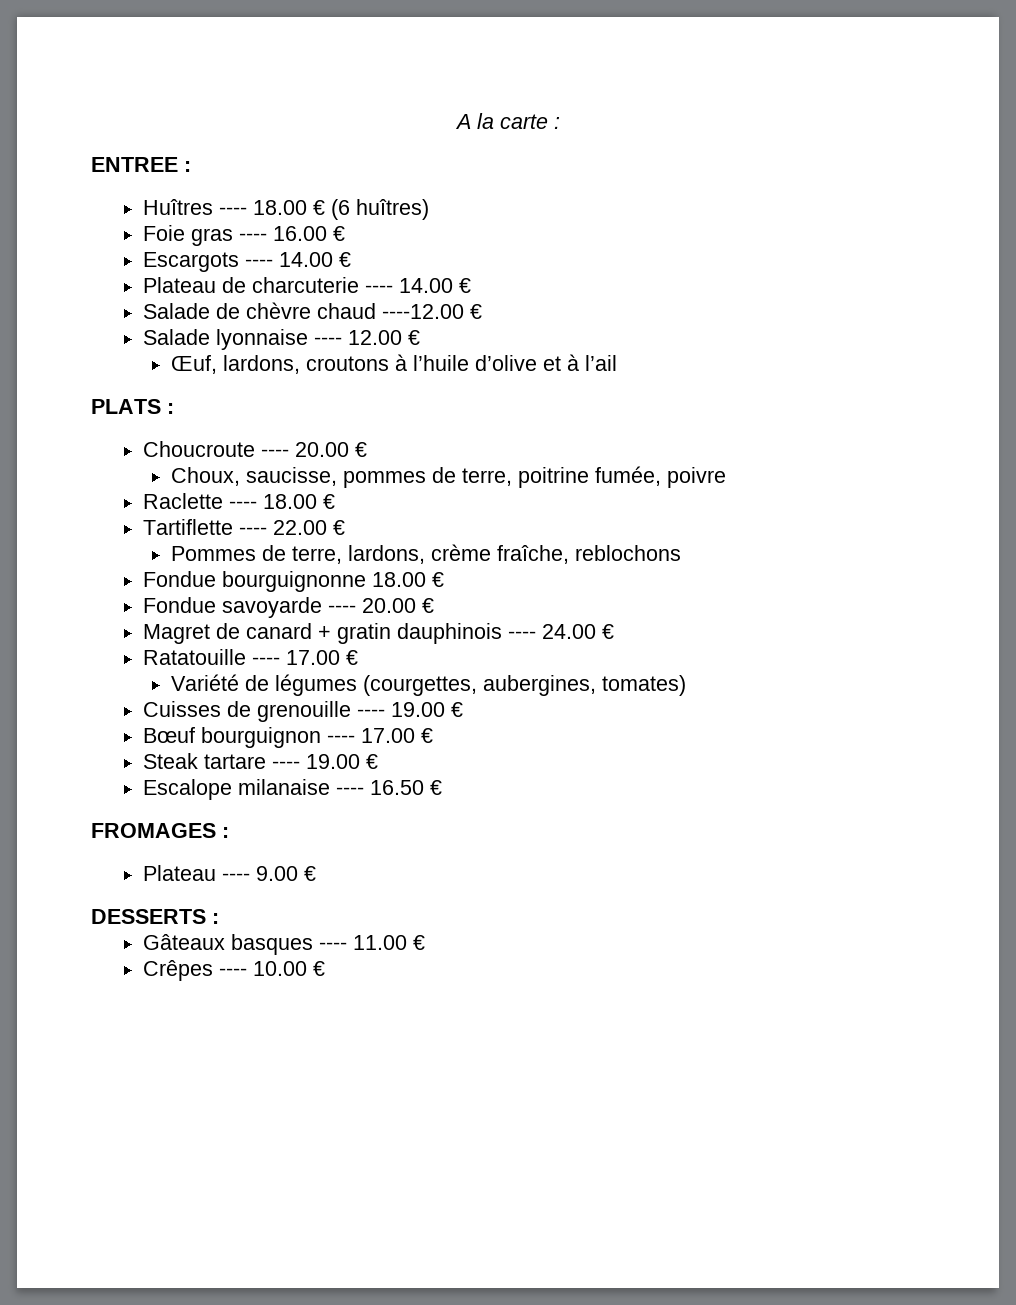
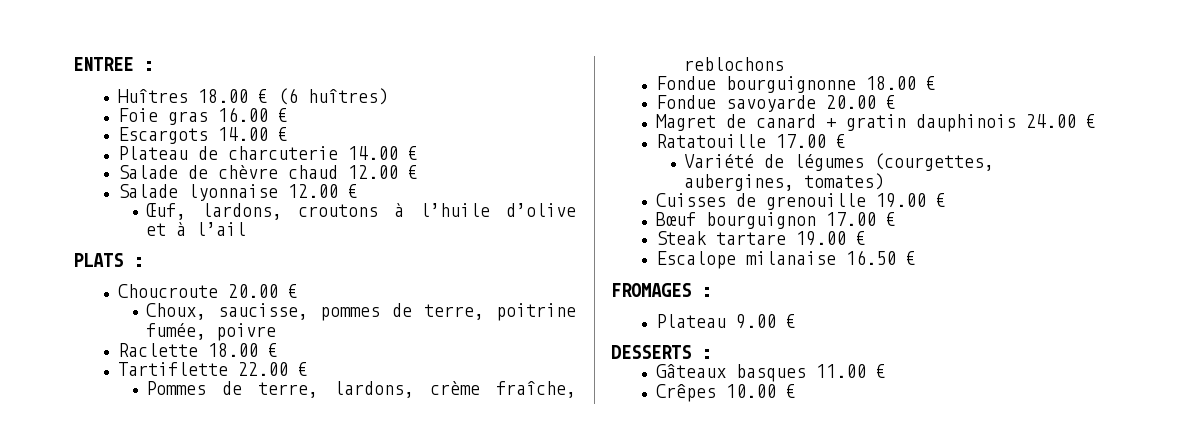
[454,113,560,129] A la carte : // -> (73, 64) none
[219,207,248,215] ---- -> (188, 96) none
[239,233,268,241] ---- -> (208, 118) none
[245,259,274,267] ---- -> (208, 135) none
[365,285,394,293] ---- -> (338, 153) none
[382,304,465,319] ----12.00 -> [347,165,398,179] 12.00
[314,337,343,345] ---- -> (278, 192) none
[261,449,290,457] ---- -> (218, 291) none
[229,501,258,509] ---- -> (198, 350) none
[239,527,268,535] ---- -> (228, 369) none
[328,605,357,613] ---- -> (816, 103) none
[508,631,537,639] ---- -> (1016, 123) none
[252,657,281,665] ---- -> (766, 141) none
[357,709,386,717] ---- -> (866, 201) none
[327,735,356,743] ---- -> (816, 220) none
[272,761,301,769] ---- -> (786, 238) none
[336,787,365,795] ---- -> (836, 258) none
[222,873,251,881] ---- -> (726, 321) none
[319,942,348,950] ---- -> (806, 373) none
[219,968,248,976] ---- -> (716, 393) none

